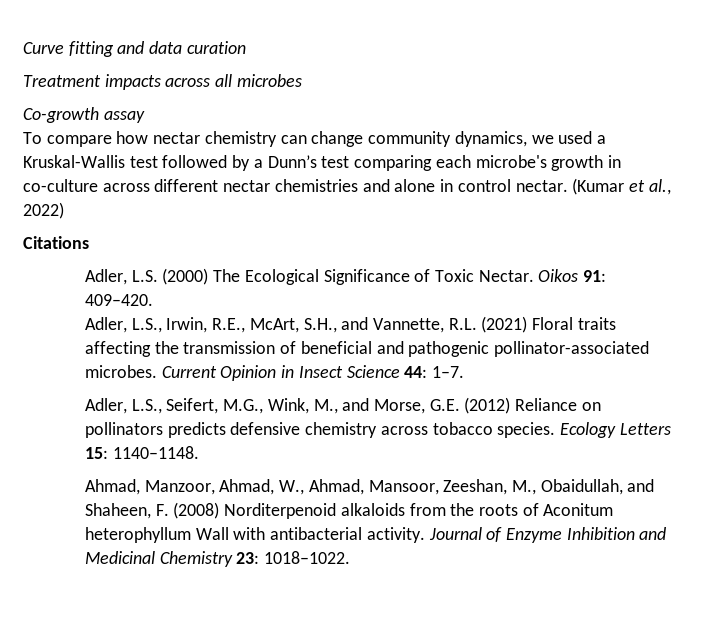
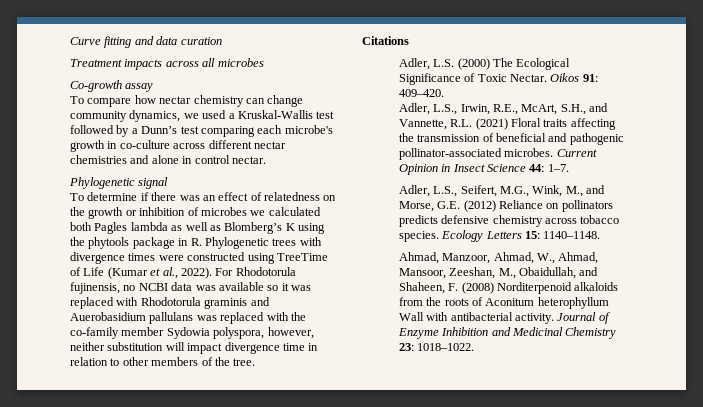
[572,178,671,195] [23,202,64,219] (Kumar et al., 2022) -> [69,177,169,189] [70,192,337,201] [70,207,321,219] [70,222,325,234] [70,237,322,249] [70,252,328,264] [70,267,296,279] [70,282,311,294] [70,297,270,309] [70,312,306,324] [70,327,314,339] [70,342,319,354] [70,357,256,366] // Phylogenetic signal // To determine if there was an effect of relatedness on the growth or inhibition of microbes we calculated both Pagles lambda as well as Blomberg’s K using the phytools package in R. Phylogenetic trees with divergence times were constructed using TreeTime of Life (Kumar et al., 2022). For Rhodotorula fujinensis, no NCBI data was available so it was replaced with Rhodotorula graminis and Auerobasidium pallulans was replaced with the co-family member Sydowia polyspora, however, neither substitution will impact divergence time in relation to other members of the tree.

